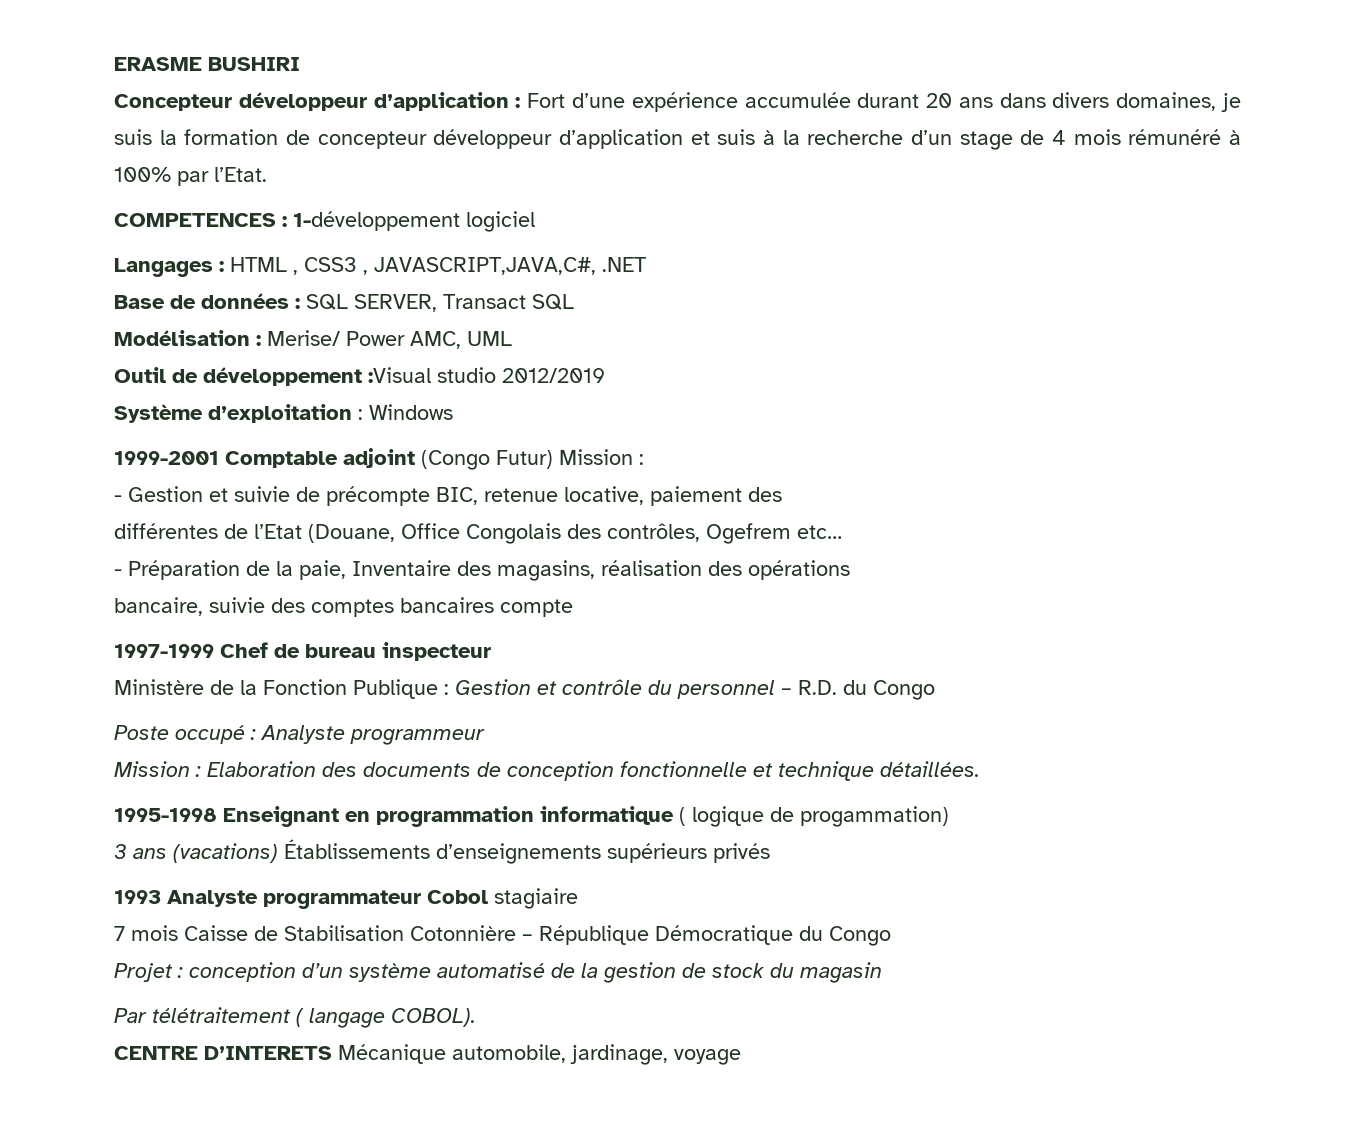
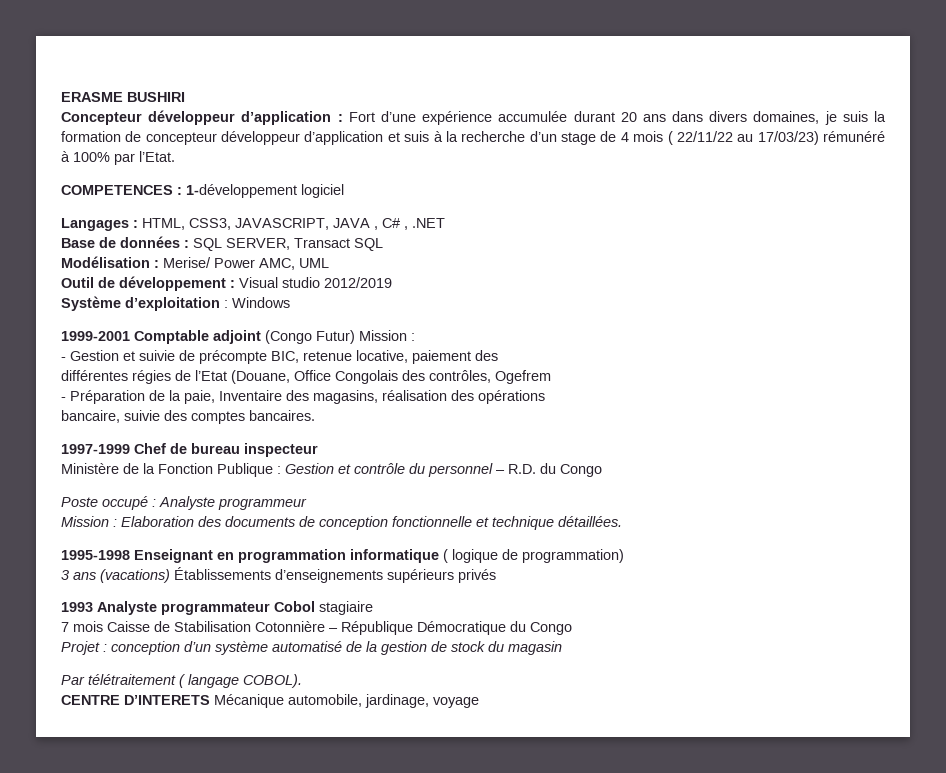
(1121, 137) none -> [667,131,819,145] ( 22/11/22 au 17/03/23)
[230,257,596,275] HTML , CSS3 , JAVASCRIPT,JAVA,C#, -> [142,218,408,230] HTML, CSS3, JAVASCRIPT, JAVA , C# ,
[368,367,431,383] :Visual -> [230,277,278,288] : Visual
(218, 531) none -> [132,370,171,384] régies
[797,525,842,539] etc… -> (551, 377) none
[400,597,573,617] bancaires compte -> [249,410,315,421] bancaires.
[800,806,949,827] progammation) -> [522,549,624,563] programmation)

